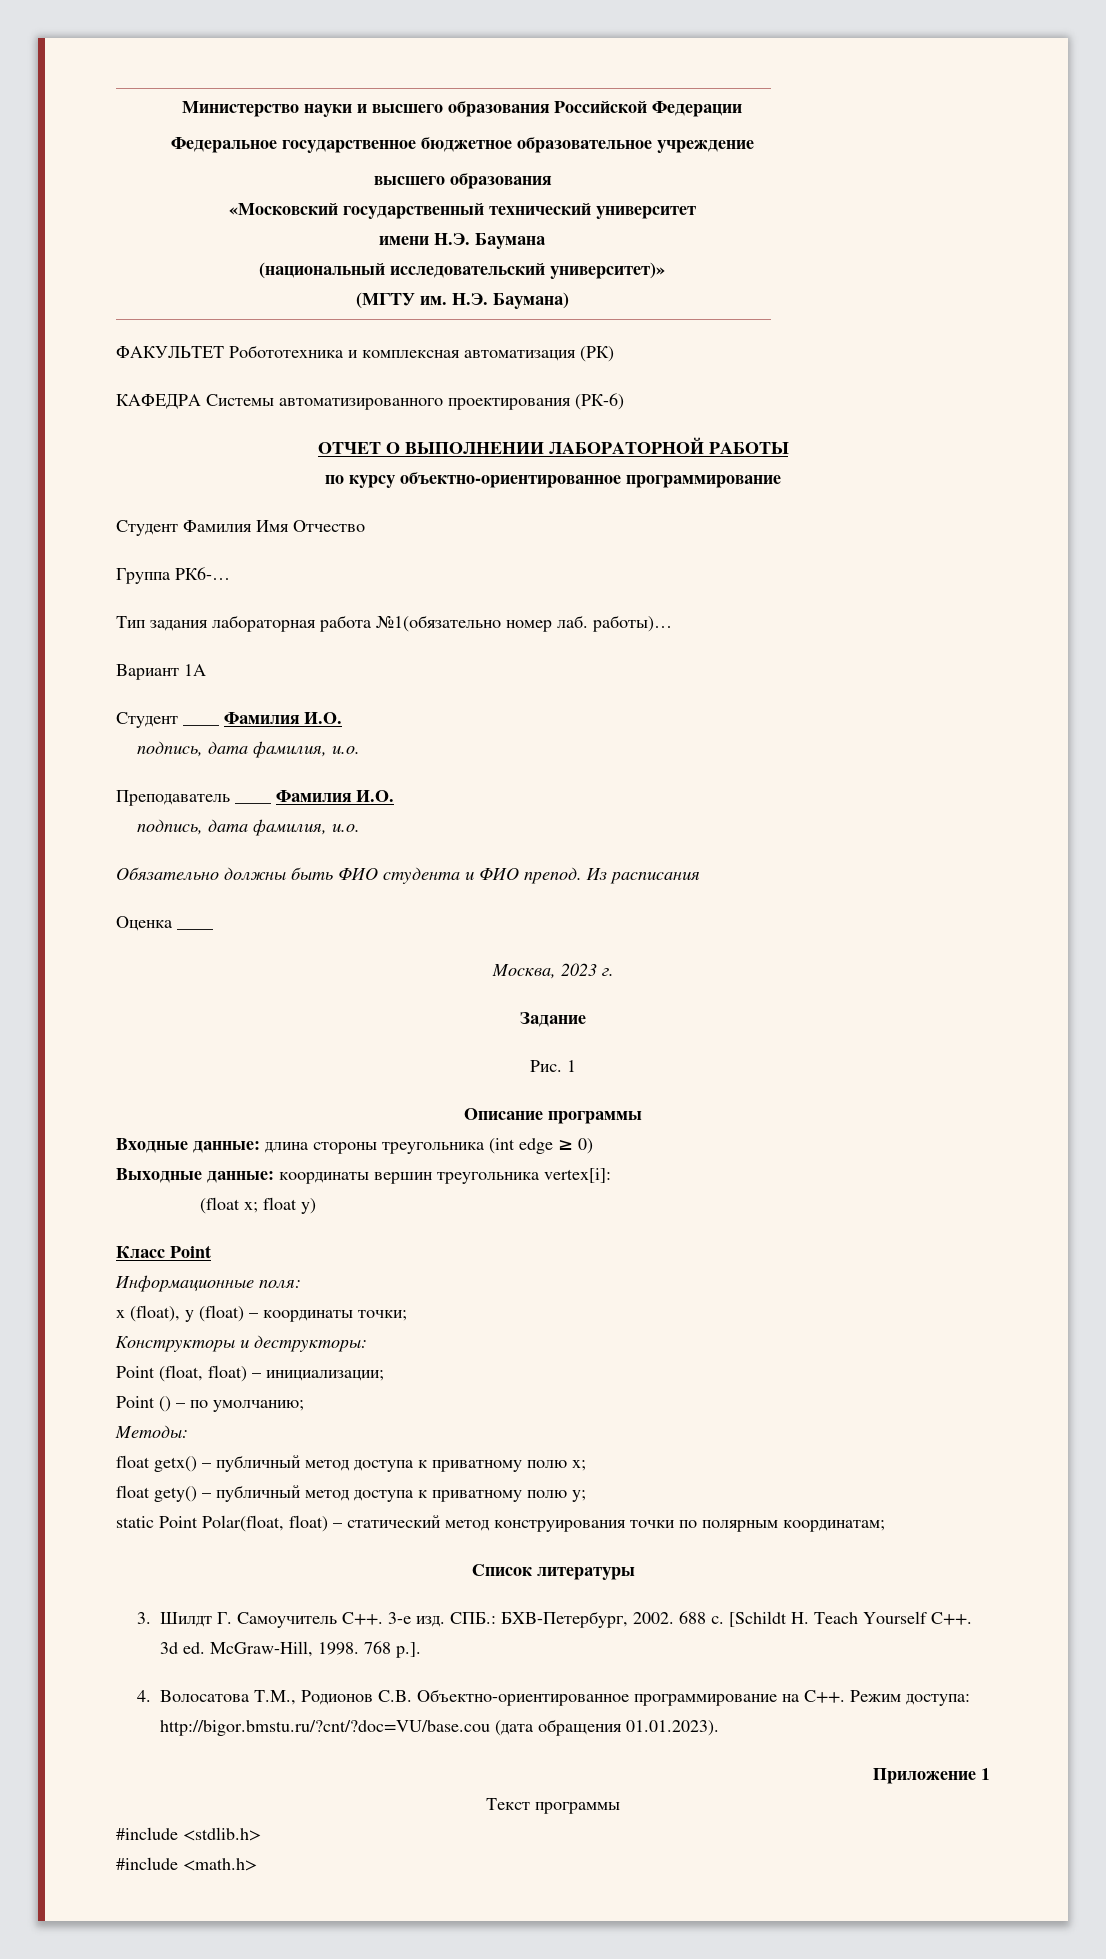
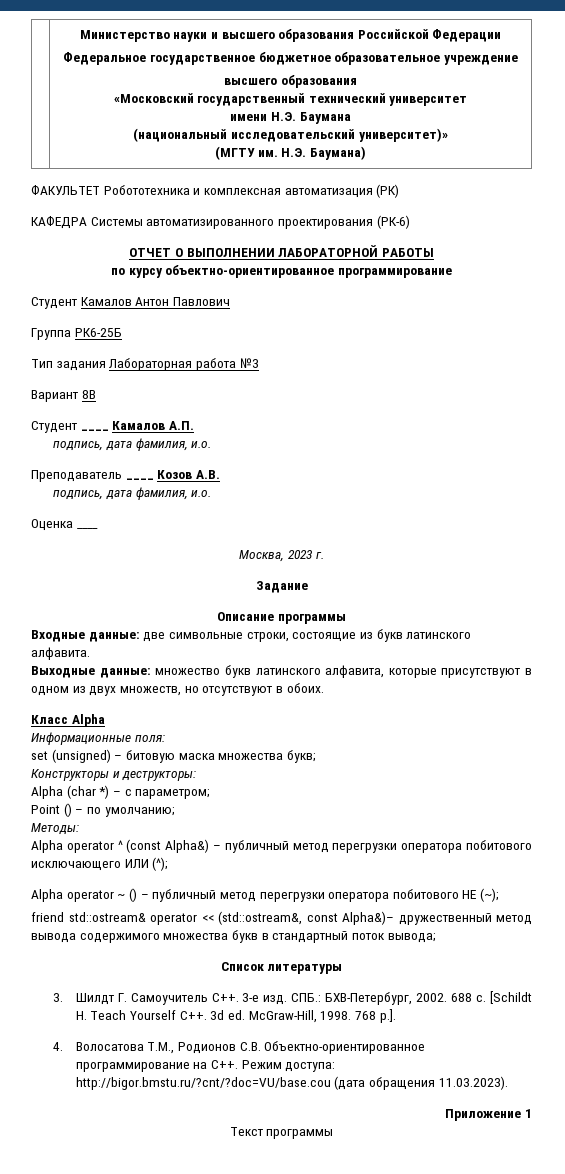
[183,520,365,532] Фамилия Имя Отчество -> [80,297,230,306] Камалов Антон Павлович
[175,567,230,580] РК6-… -> [74,328,122,337] РК6-25Б
[212,615,672,632] лабораторная работа №1(обязательно номер лаб. работы)… -> [109,358,259,371] Лабораторная работа №3
[184,664,206,676] 1A -> [81,390,96,399] 8В
[224,712,342,724] Фамилия И.О. -> [112,421,194,430] Камалов А.П.
[276,790,394,802] [137,819,361,836] [116,867,700,884] Фамилия И.О. // подпись, дата фамилия, и.о. // Обязательно должны быть ФИО студента и ФИО препод. Из расписания -> [157,470,220,479] [53,487,212,500] Козов А.В. // подпись, дата фамилия, и.о.
[530,1060,576,1072] // Рис. 1 -> (308, 587) none
[265,1138,593,1154] [116,1168,611,1184] [200,1197,317,1214] длина стороны треугольника (int edge ≥ 0) // Выходные данные: координаты вершин треугольника vertex[i]: // (float x; float y) -> [143,629,472,642] [31,647,90,660] [31,665,532,678] [31,683,324,696] две символьные строки, состоящие из букв латинского алфавита. // Выходные данные: множество букв латинского алфавита, которые присутствуют в одном из двух множеств, но отсутствуют в обоих.
[170,1245,211,1258] Point -> [71,714,105,727] Alpha
[116,1305,407,1322] [115,1335,367,1352] [116,1365,384,1382] x (float), y (float) – координаты точки; // Конструкторы и деструкторы: // Point (float, float) – инициализации; -> [31,749,316,763] [31,769,197,781] [31,785,211,799] set (unsigned) – битовую маска множества букв; // Конструкторы и деструкторы: // Alpha (char *) – с параметром;
[116,1455,586,1472] [116,1485,586,1502] [116,1515,885,1532] float getx() – публичный метод доступа к приватному полю x; // float gety() – публичный метод доступа к приватному полю y; // static Point Polar(float, float) – статический метод конструирования точки по полярным координатам; -> [31,839,533,853] [31,857,169,871] [31,888,500,902] [31,911,532,925] [31,930,436,943] Alpha operator ^ (const Alpha&) – публичный метод перегрузки оператора побитового исключающего ИЛИ (^); // Alpha operator ~ () – публичный метод перегрузки оператора побитового НЕ (~); // friend std::ostream& operator << (std::ostream&, const Alpha&)– дружественный метод вывода содержимого множества букв в стандартный поток вывода;
[626,1720,720,1736] 01.01.2023). -> [438,1076,508,1090] 11.03.2023).
[116,1827,261,1841] [116,1857,257,1871] // #include <stdlib.h> // #include <math.h> -> (334, 1134) none

